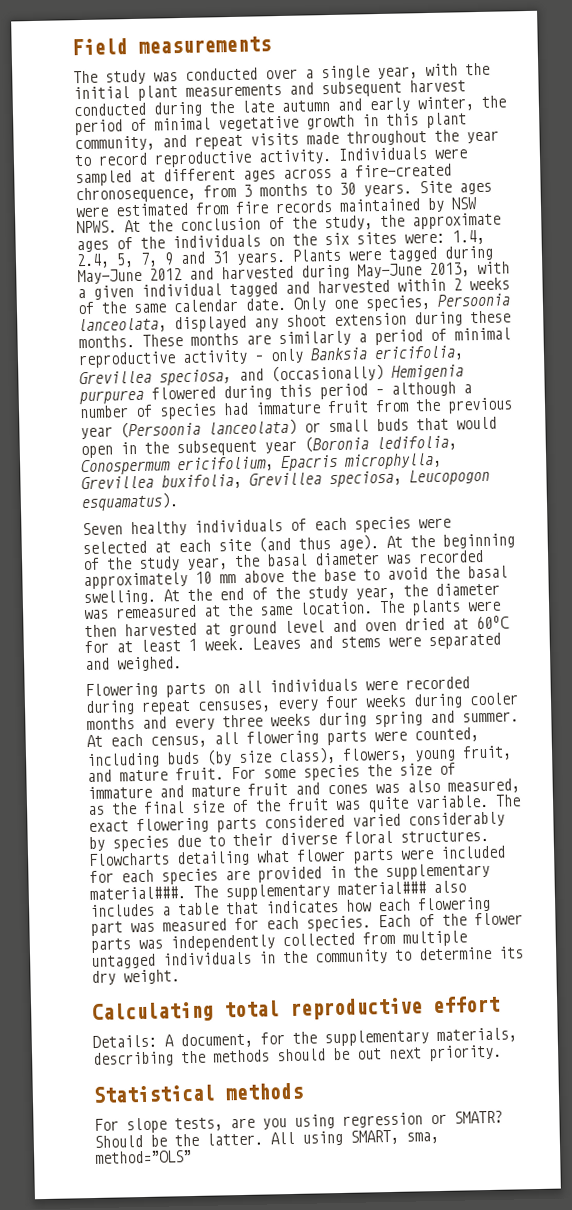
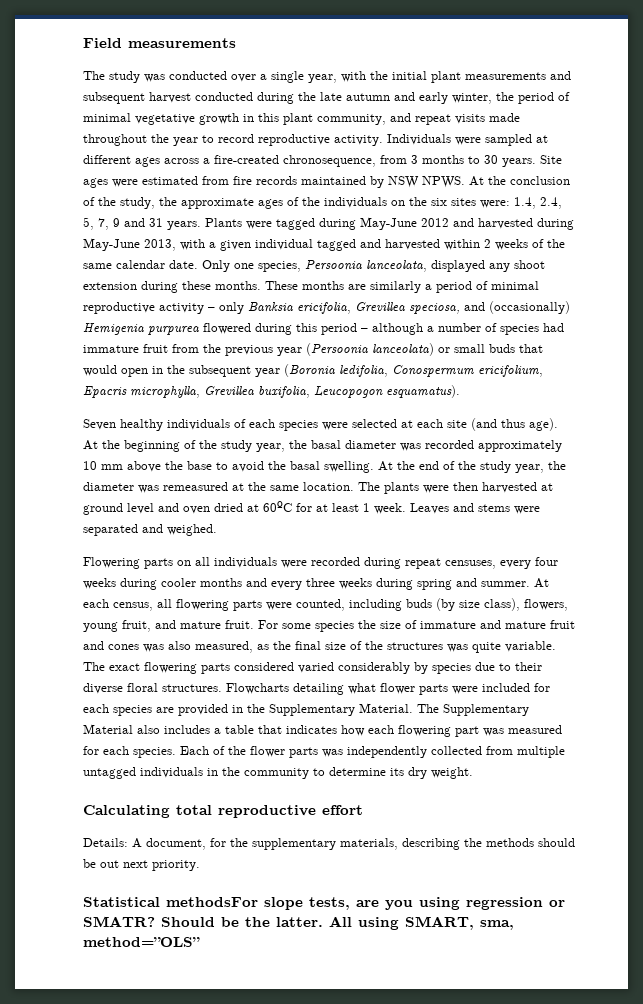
[249,470,402,488] Grevillea speciosa, -> (310, 392) none
[287,798,329,811] fruit -> [387,642,443,650] structures
[385,862,490,881] [89,881,426,901] supplementary material###. The supplementary material### -> [269,703,529,716] [83,724,133,734] Supplementary Material. The Supplementary Material
[225,1082,303,1101] [94,1118,119,1131] methods // For -> [166,897,258,907] methodsFor

